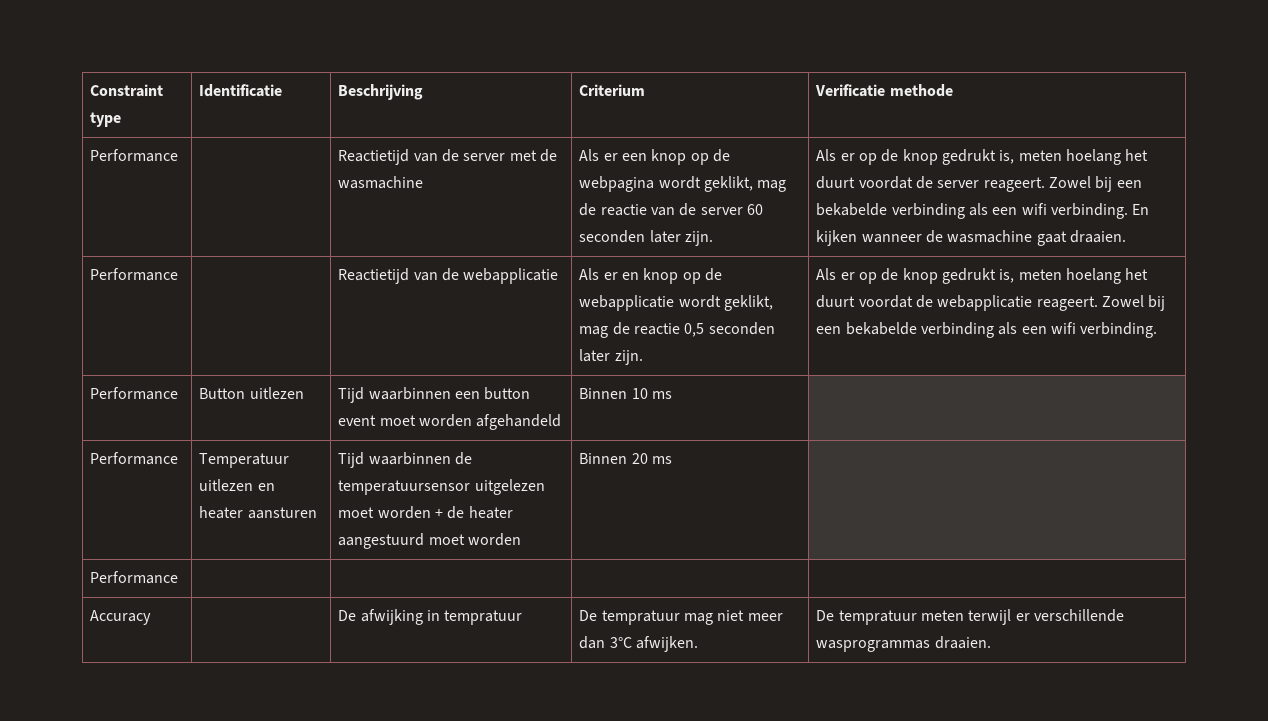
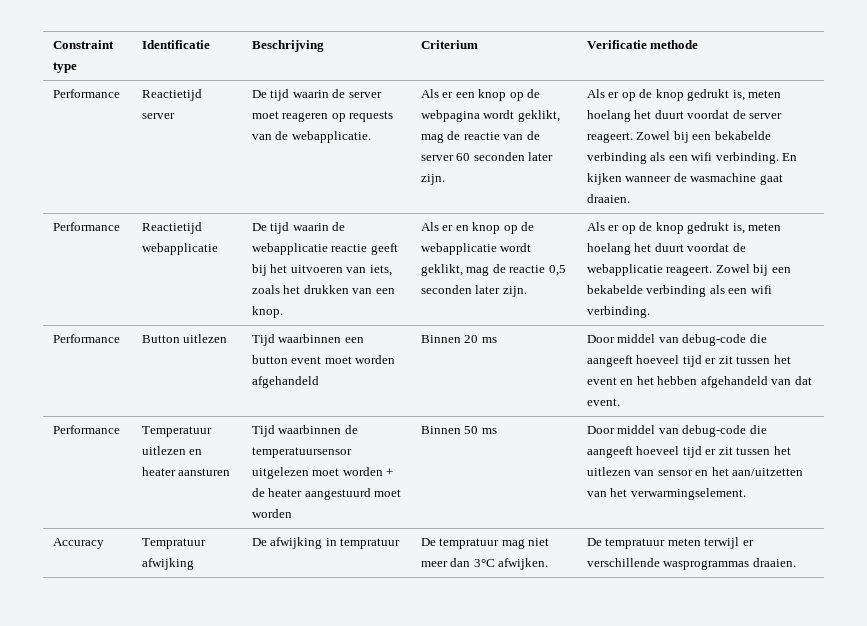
[338,149,558,165] [338,176,424,189] | Reactietijd van de server met de wasmachine -> [141,89,202,101] [141,113,175,119] [251,89,382,101] [251,111,394,122] [251,131,371,143] Reactietijd server | De tijd waarin de server moet reageren op requests van de webapplicatie.
[338,268,559,284] | Reactietijd van de webapplicatie -> [141,222,202,234] [141,243,218,255] [251,222,346,234] [251,243,398,255] [251,264,392,276] [251,285,395,294] [251,306,283,318] Reactietijd webapplicatie | De tijd waarin de webapplicatie reactie geeft bij het uitvoeren van iets, zoals het drukken van een knop.
[631,388,673,399] 10 ms | -> [464,335,497,343] [586,334,767,346] [586,355,791,367] [586,376,812,388] [586,398,620,406] 20 ms | Door middel van debug-code die aangeeft hoeveel tijd er zit tussen het event en het hebben afgehandeld van dat event.
[631,453,673,464] [90,571,179,584] 20 ms | // Performance | | | | -> [464,426,497,434] [586,425,767,437] [586,446,791,458] [586,467,804,476] [586,488,746,500] 50 ms | Door middel van debug-code die aangeeft hoeveel tijd er zit tussen het uitlezen van sensor en het aan/uitzetten van het verwarmingselement.
(152, 617) none -> [141,538,206,549] [141,558,194,570] Tempratuur afwijking

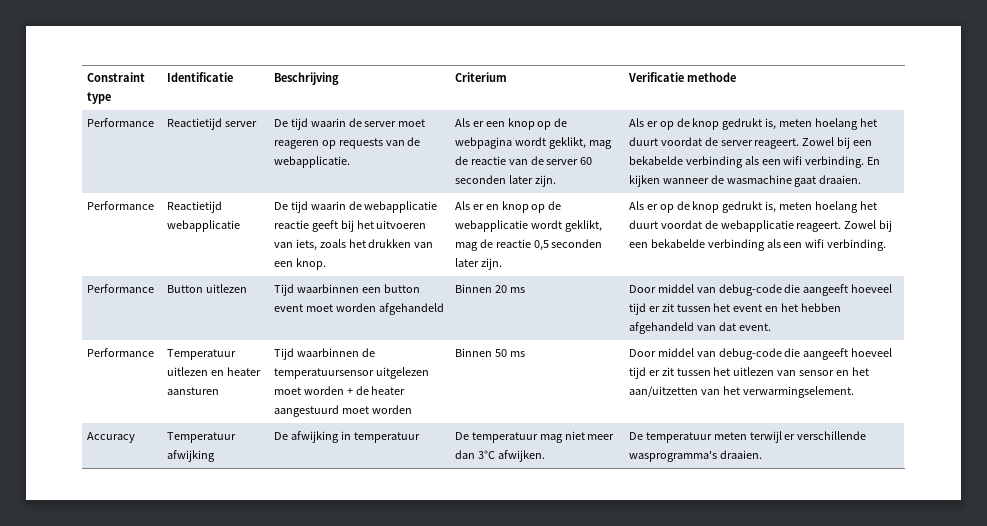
[141,538,206,549] Tempratuur -> [166,432,236,443] Temperatuur
[340,538,401,549] [420,538,500,549] tempratuur | De tempratuur -> [353,432,420,443] [454,432,538,443] temperatuur | De temperatuur
[605,538,666,549] tempratuur -> [645,432,712,443] temperatuur
[663,560,750,570] wasprogrammas -> [628,450,717,462] wasprogramma's

